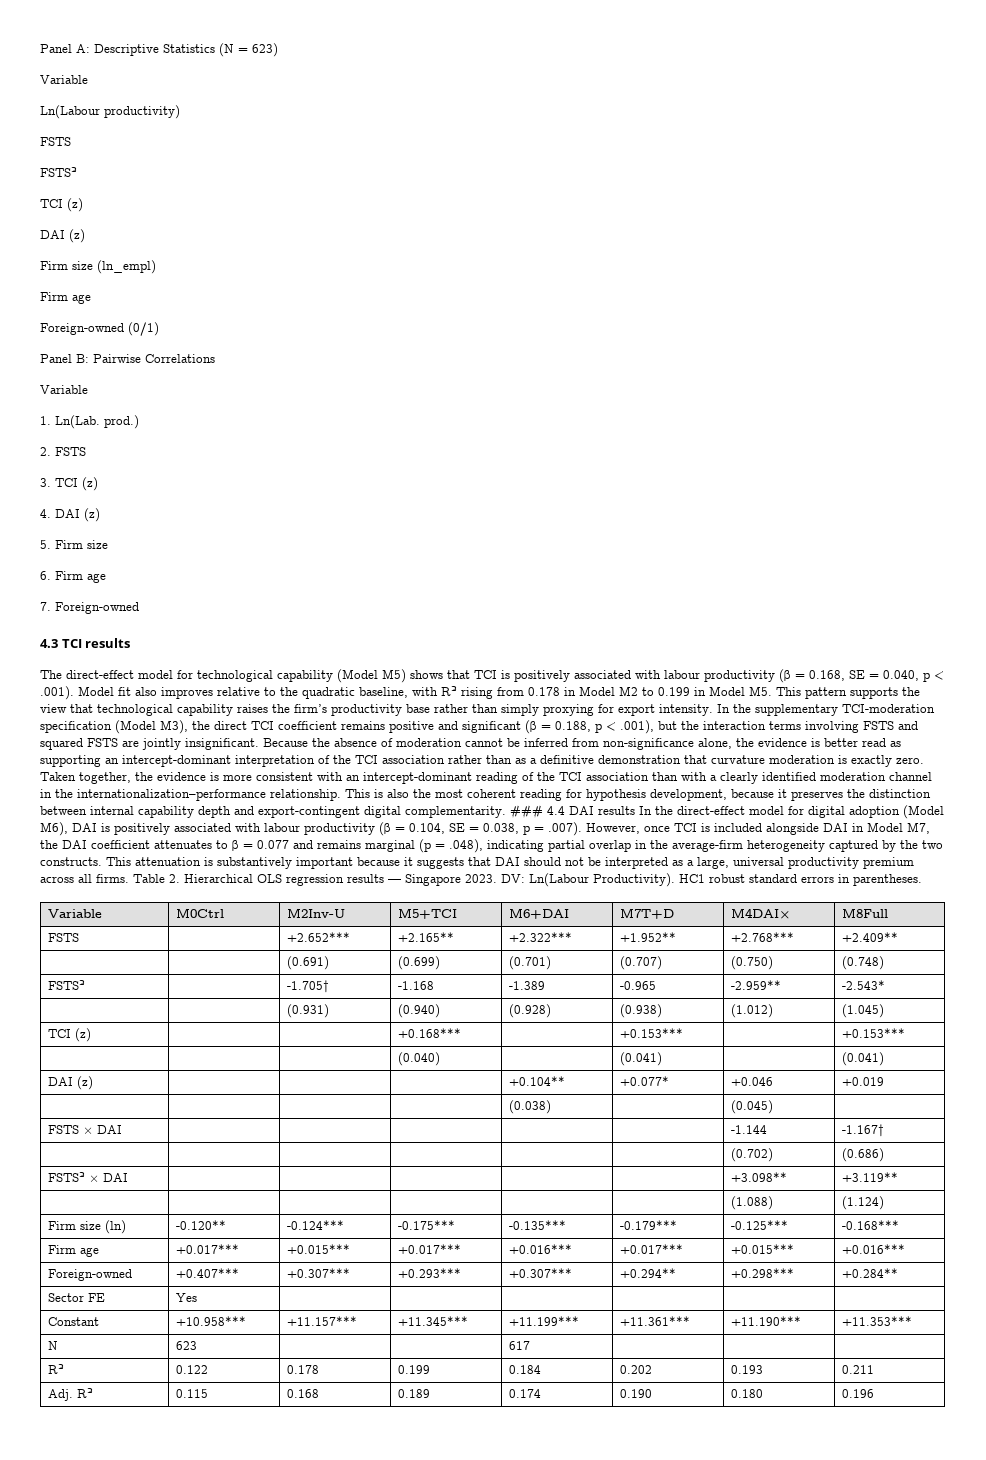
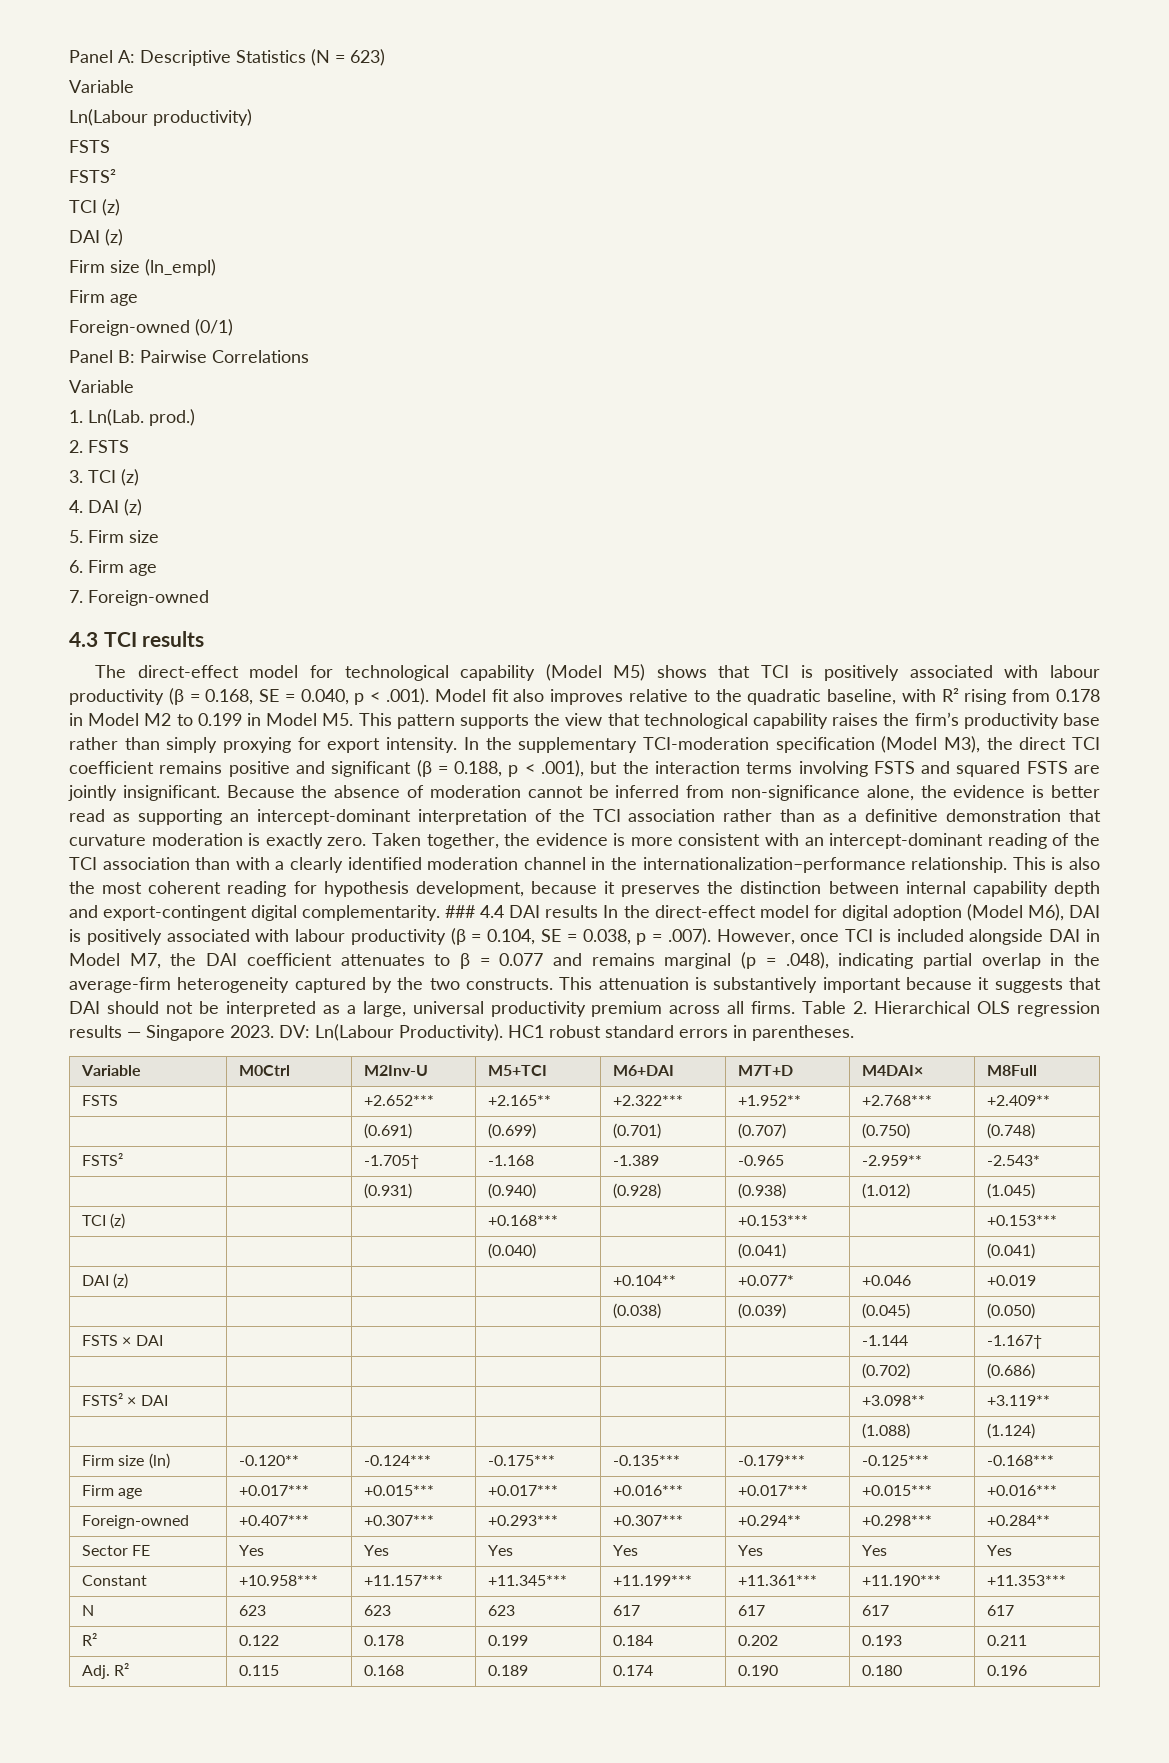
(551, 1107) none -> [737,1303,786,1319] (0.039)
(773, 1107) none -> [986,1303,1035,1319] (0.050)
(197, 1297) | | | | | -> [363,1545,389,1556] [487,1545,513,1556] [612,1545,638,1556] [737,1545,763,1556] [861,1545,887,1556] [986,1545,1012,1556] Yes | Yes | Yes | Yes | Yes | Yes
[508,1341,530,1350] | | 617 | | | -> [363,1605,391,1616] [487,1605,515,1616] [612,1605,640,1616] [737,1605,765,1616] [861,1605,889,1616] [986,1605,1014,1616] 623 | 623 | 617 | 617 | 617 | 617

